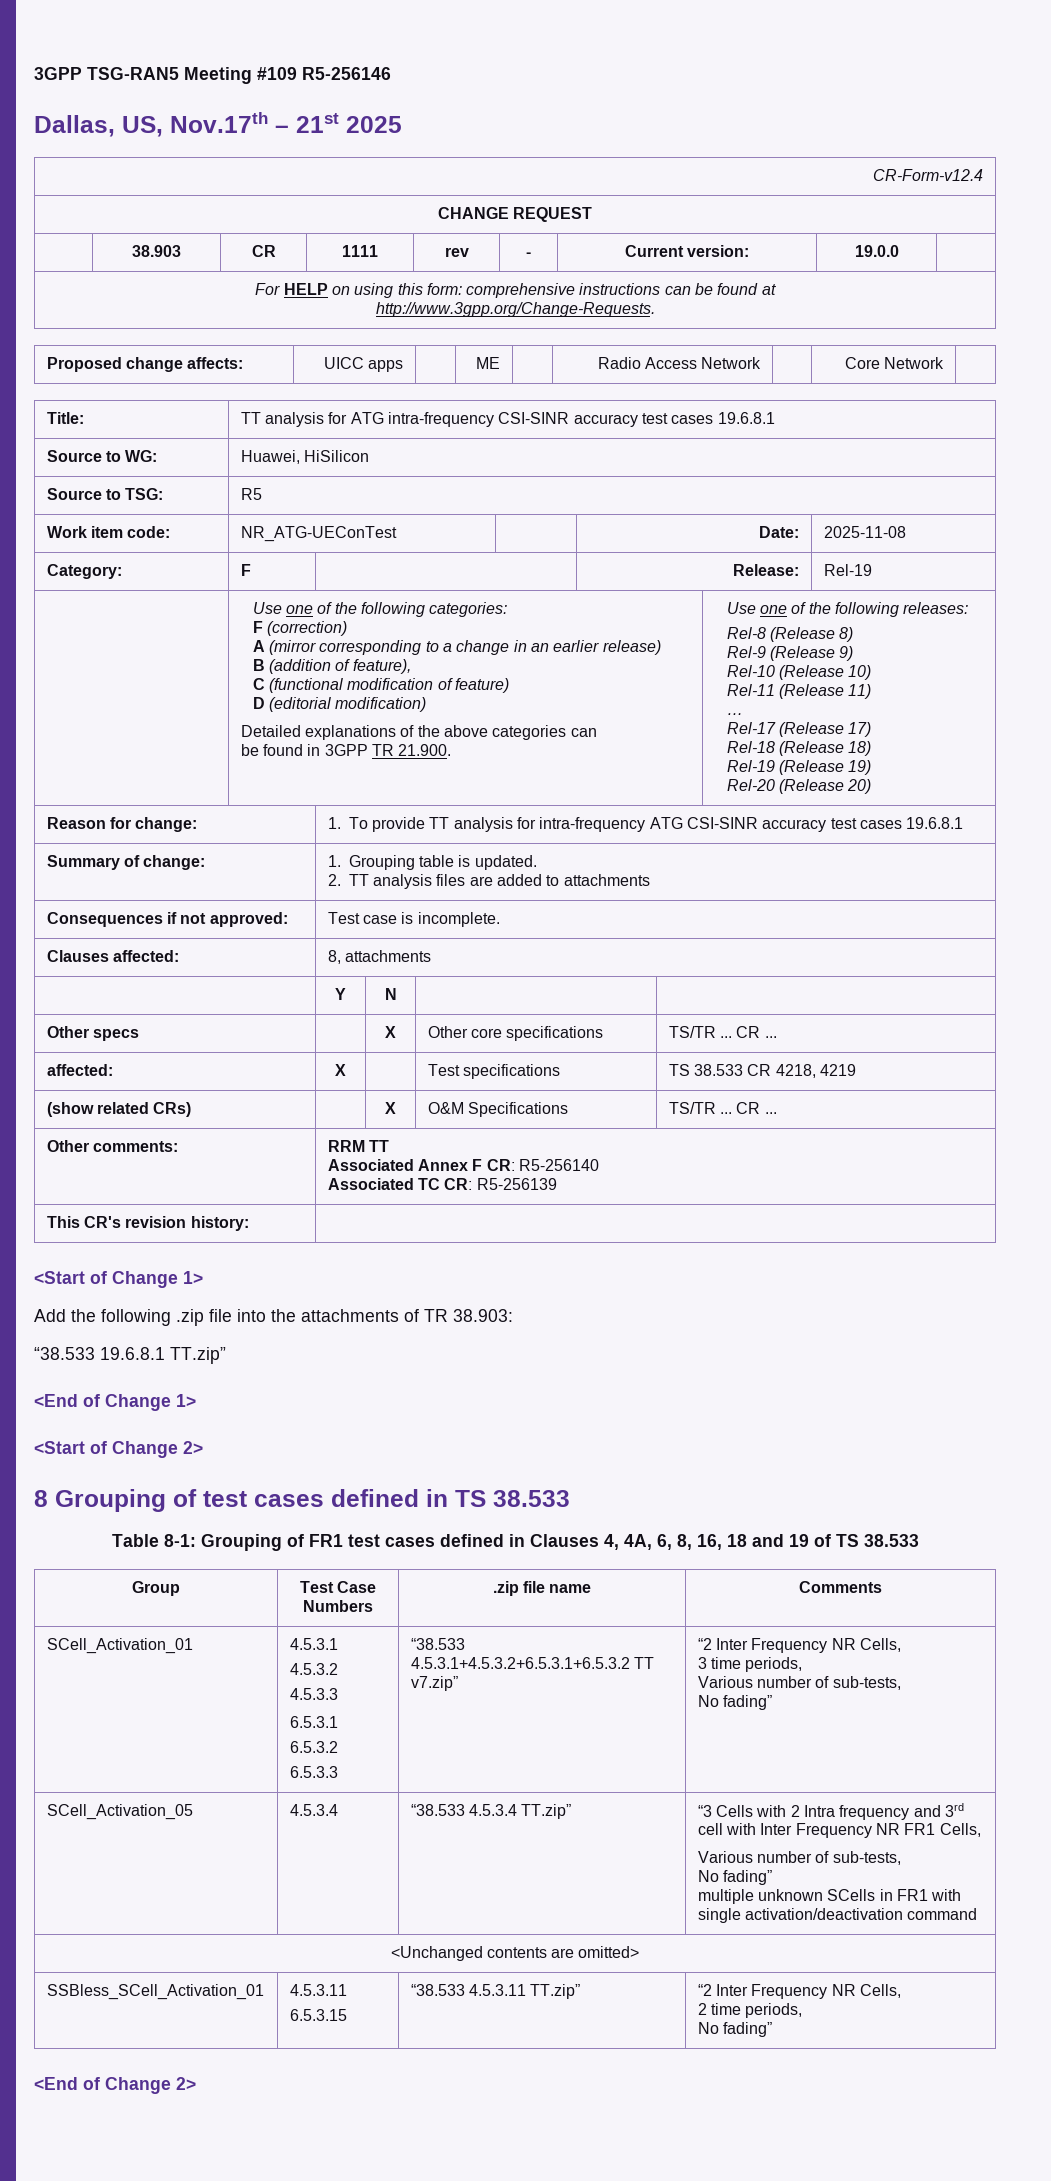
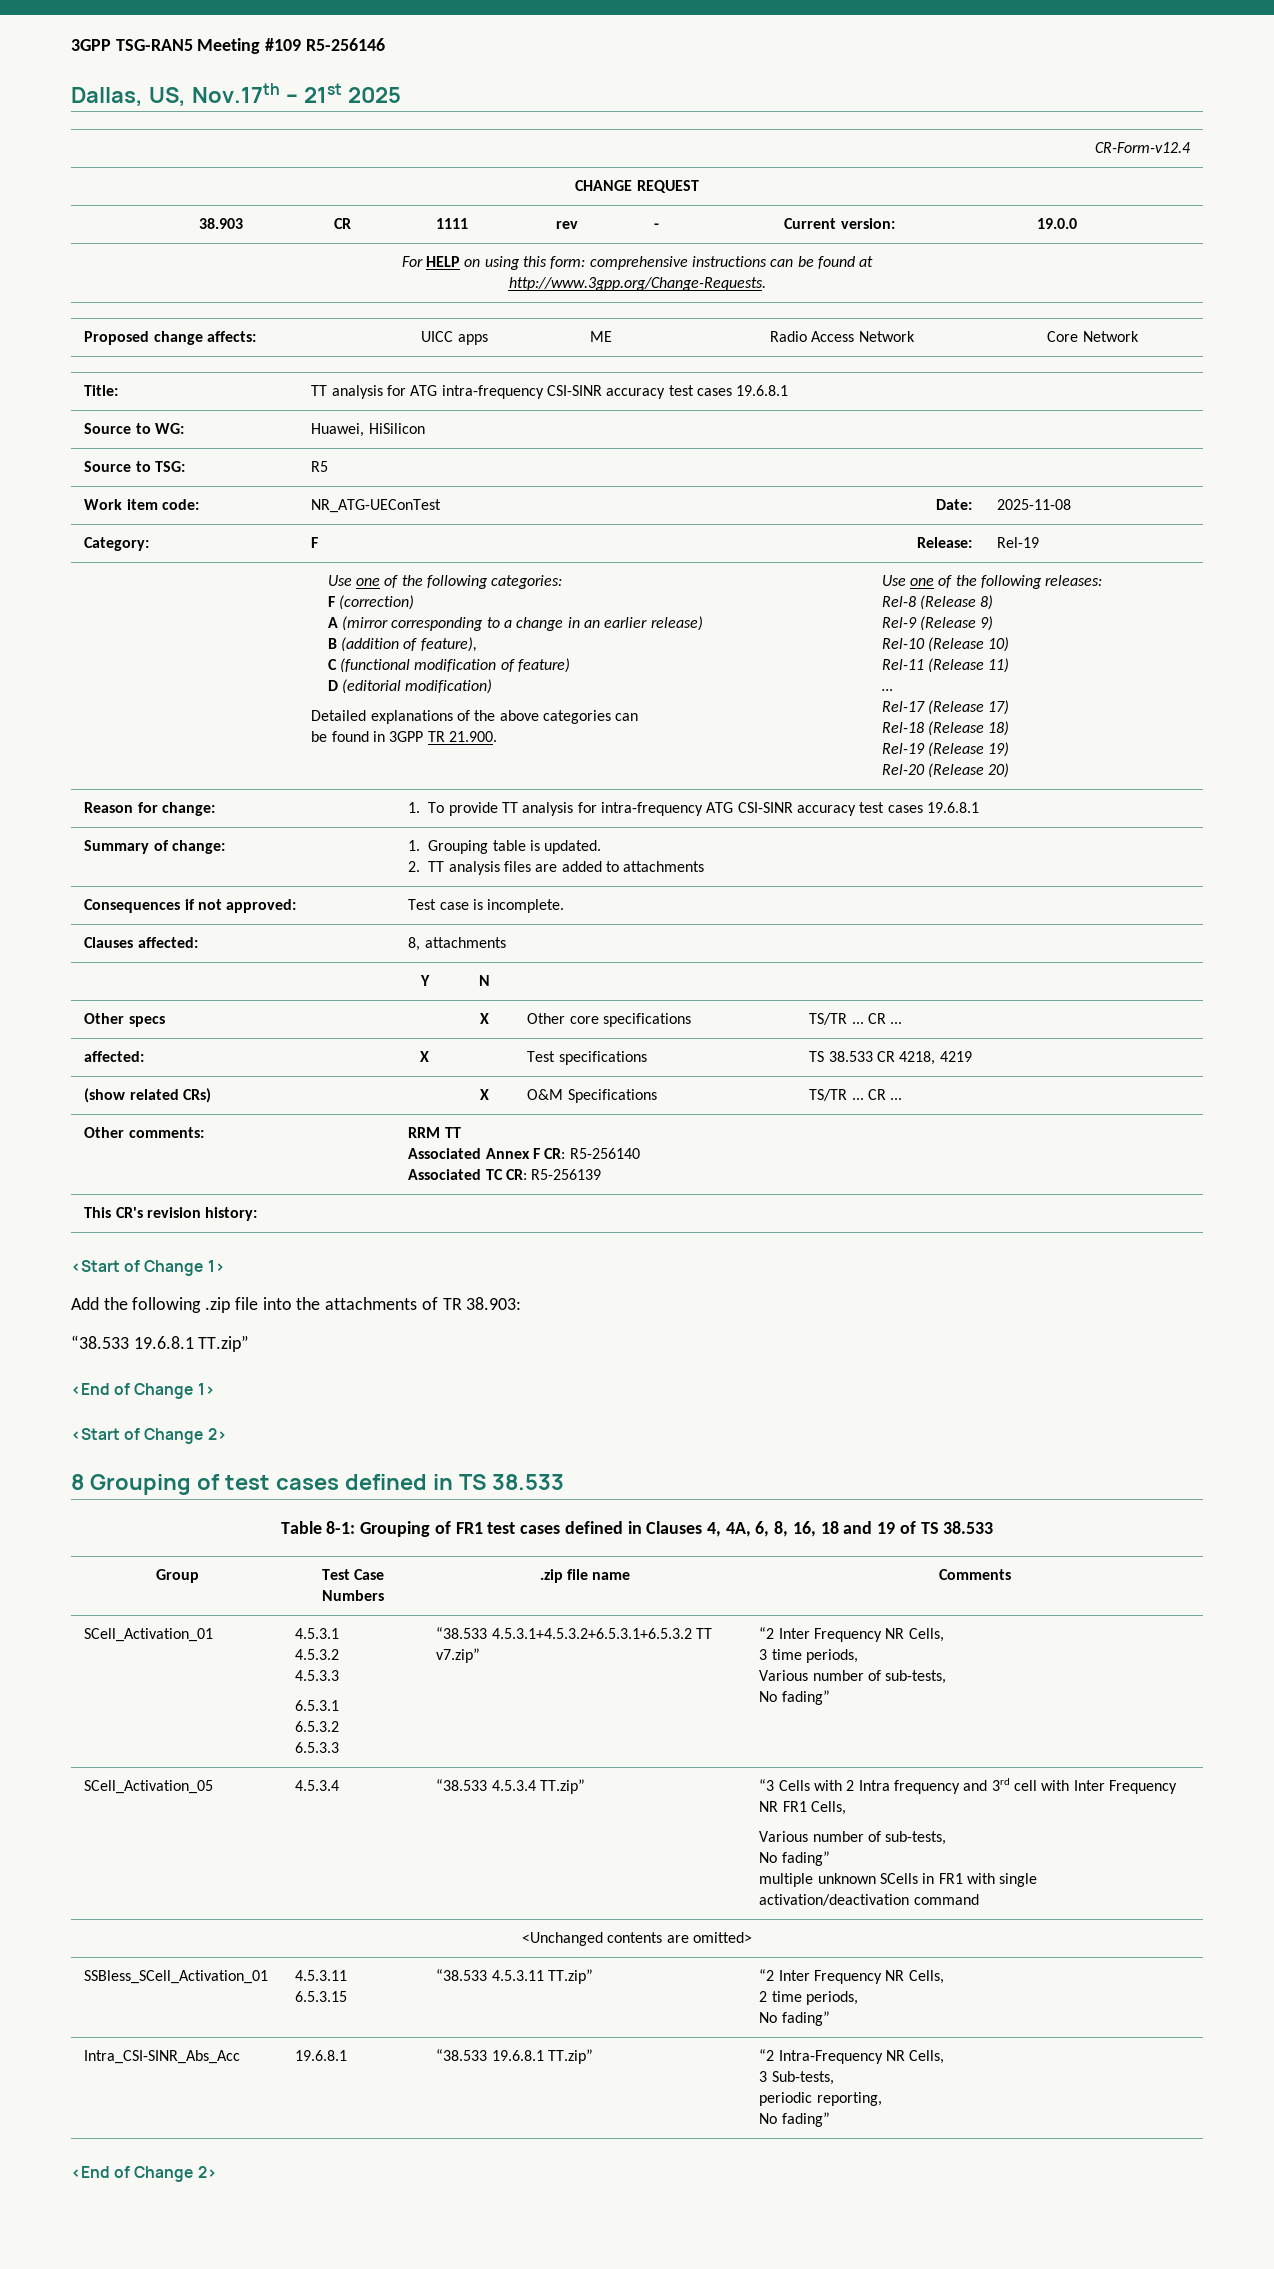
(772, 2029) none -> [84,2050,241,2064] [295,2050,348,2061] [436,2049,593,2064] [759,2049,945,2064] [759,2071,834,2085] [759,2092,882,2106] [759,2112,830,2127] // Intra_CSI-SINR_Abs_Acc | 19.6.8.1 | “38.533 19.6.8.1 TT.zip” | “2 Intra-Frequency NR Cells, // 3 Sub-tests, // periodic reporting, // No fading”

